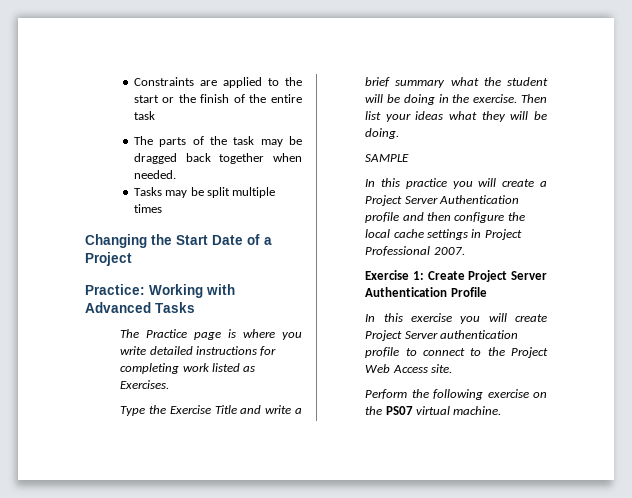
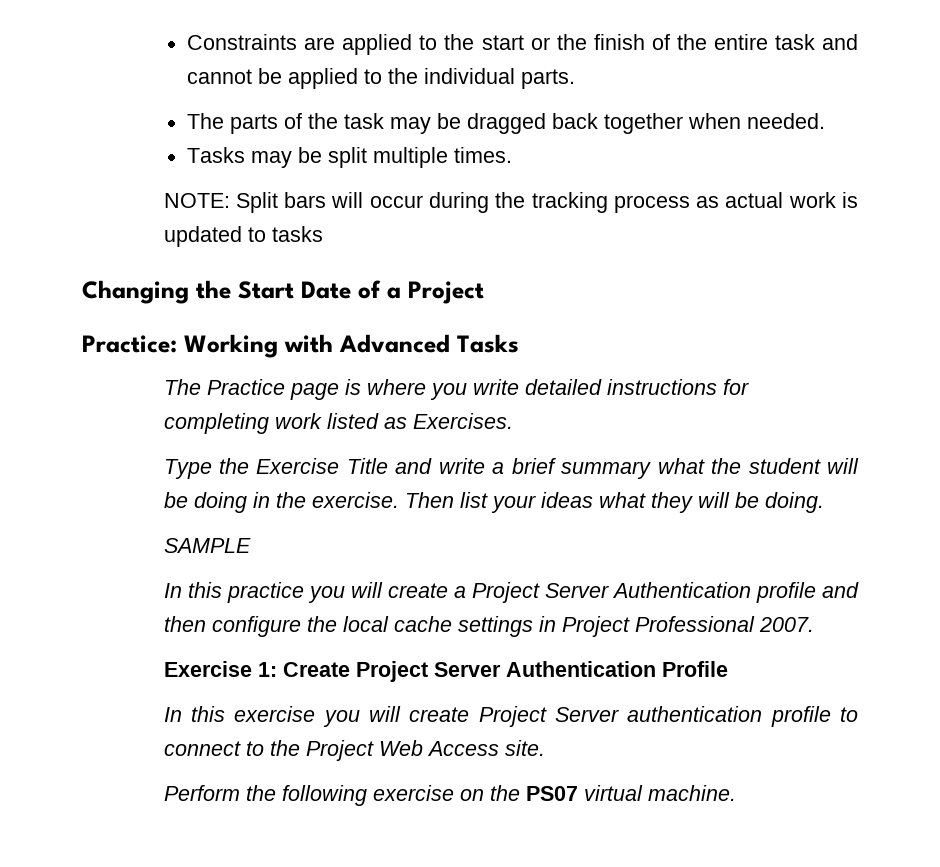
(155, 115) none -> [822,34,859,50] [187,68,576,89] and cannot be applied to the individual parts.
[133,204,162,213] times -> [454,147,513,163] [163,192,859,213] [163,226,323,247] times. // NOTE: Split bars will occur during the tracking process as actual work is updated to tasks

